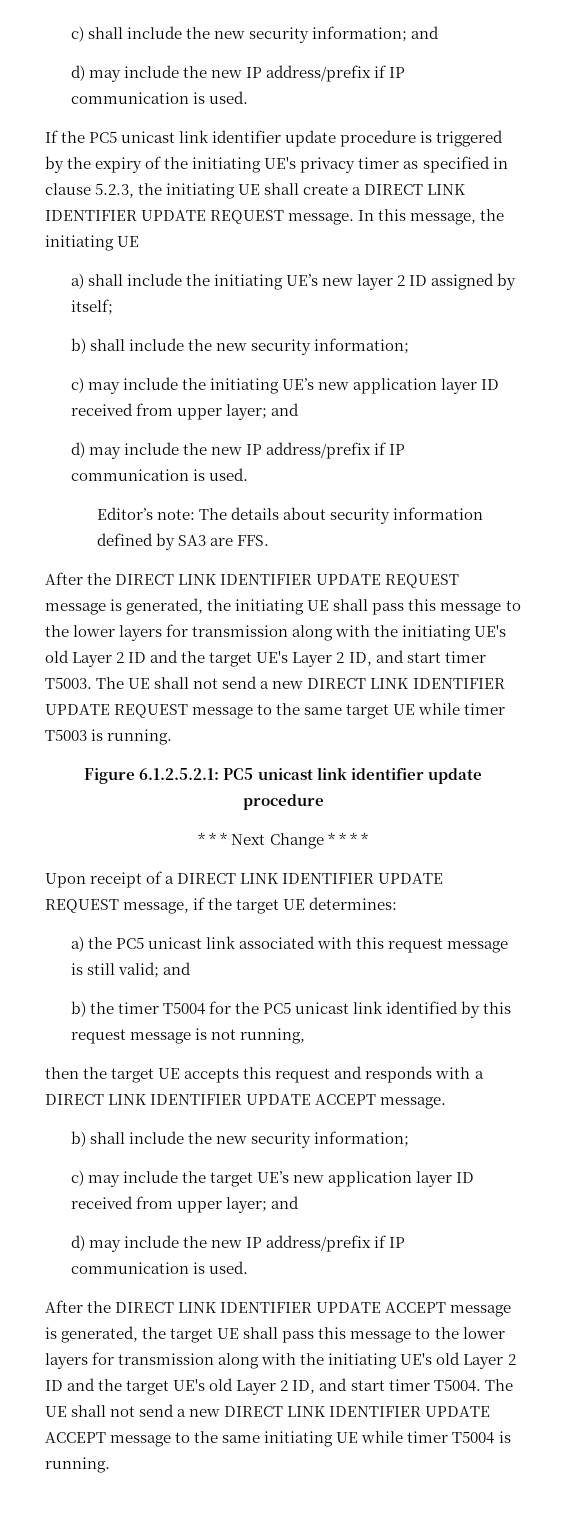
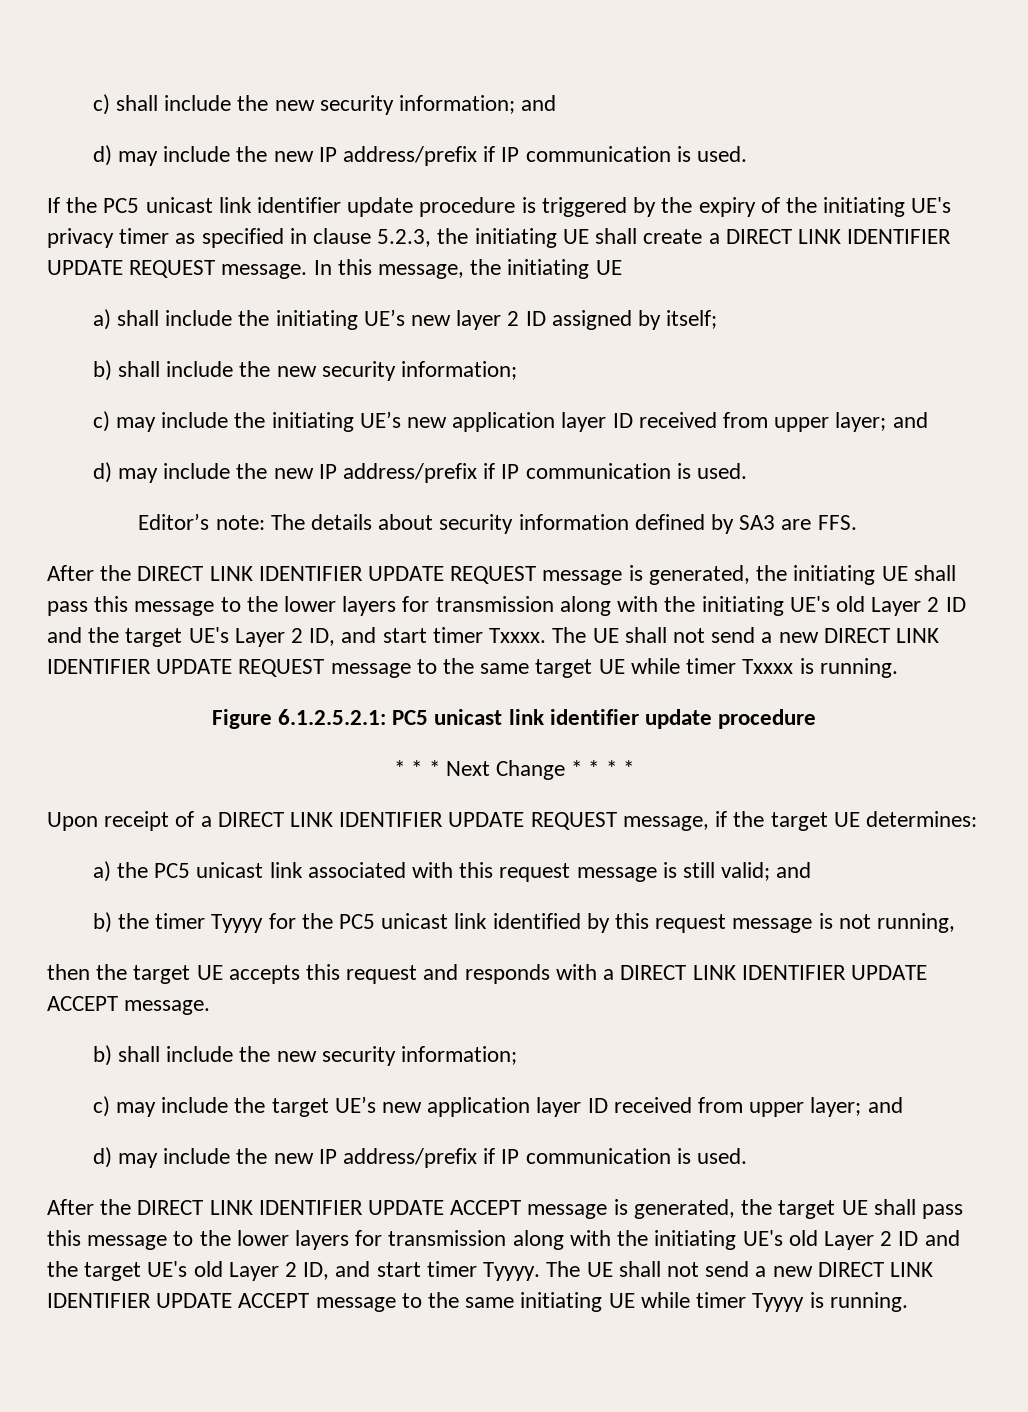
[45,677,92,689] T5003. -> [489,628,547,643] Txxxx.
[45,729,87,741] T5003 -> [742,659,794,674] Txxxx
[162,1002,205,1015] T5004 -> [211,914,264,933] Tyyyy
[433,1379,481,1392] T5004. -> [483,1262,541,1281] Tyyyy.
[452,1431,495,1444] T5004 -> [752,1293,805,1312] Tyyyy

